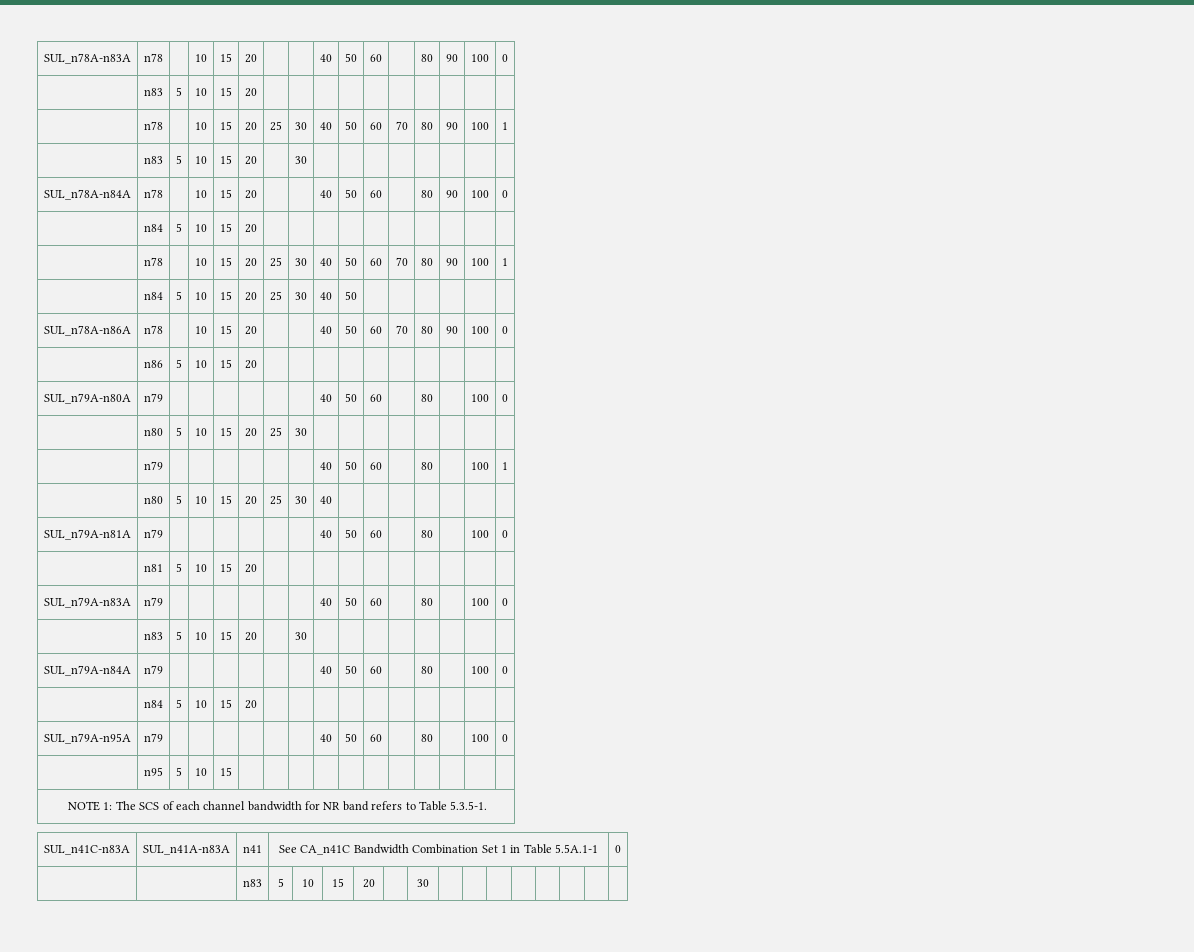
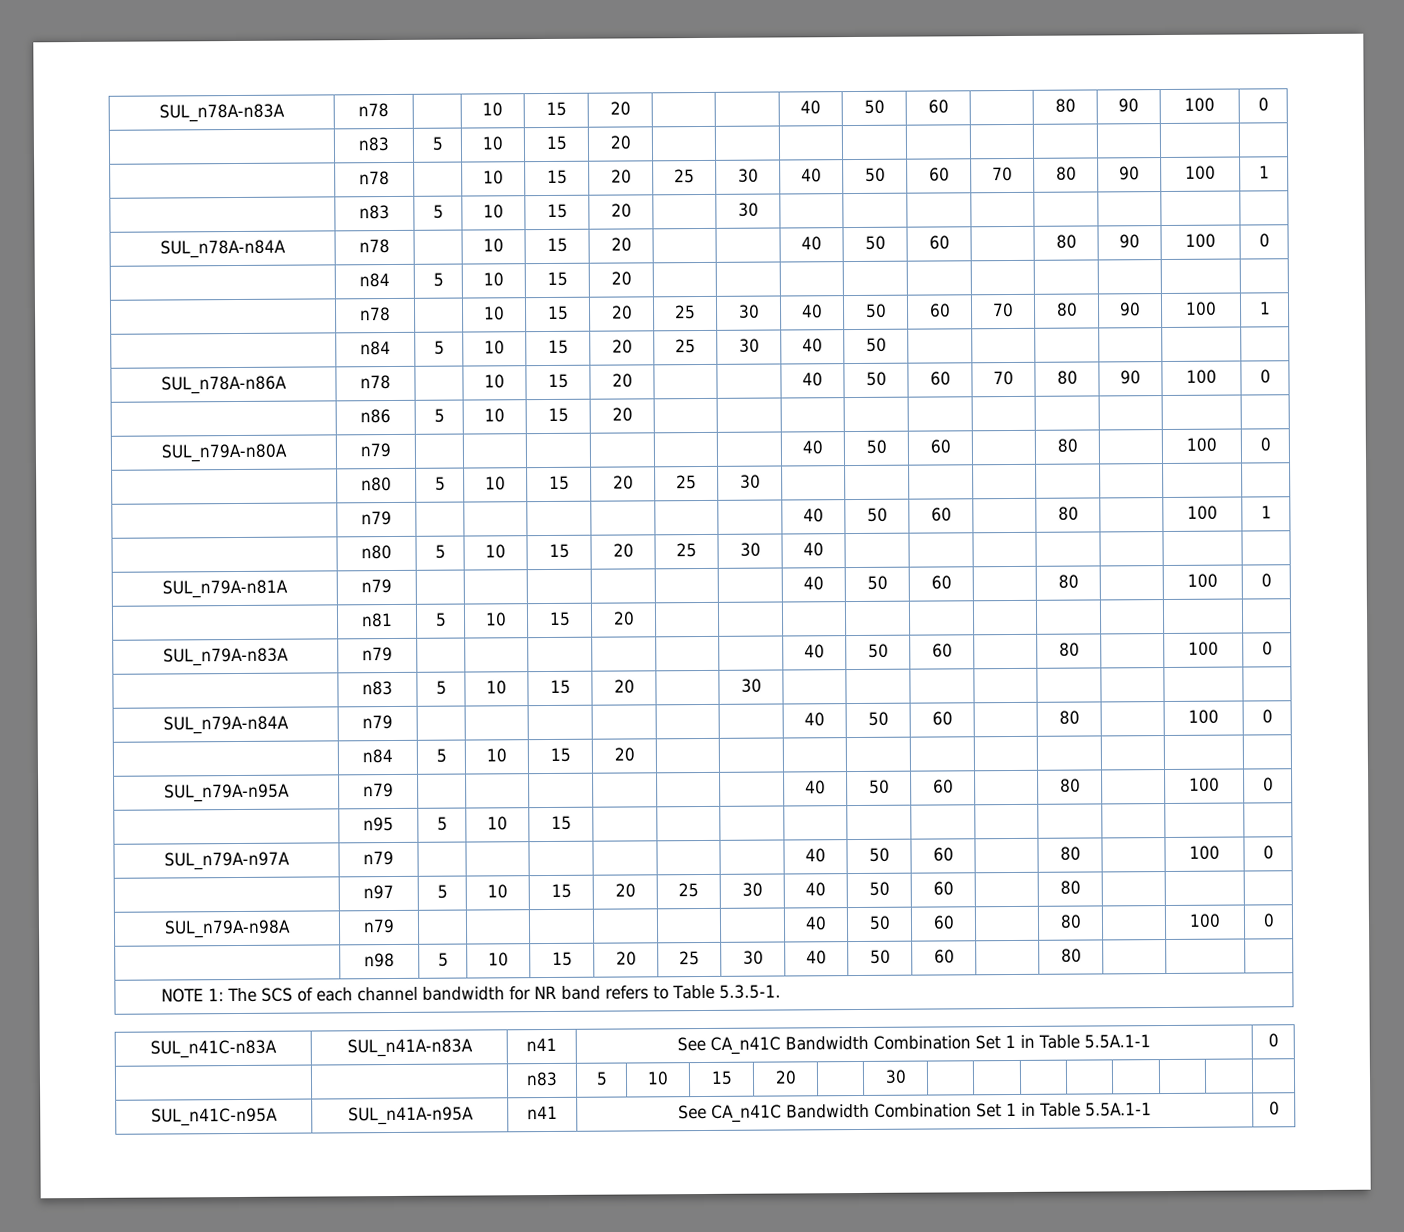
(232, 771) none -> [164,851,290,871] [363,850,394,866] [805,848,826,863] [868,847,890,862] [932,847,954,862] [1059,846,1081,861] [1189,845,1220,860] [1262,845,1274,860] [363,884,394,900] [436,884,448,899] [487,884,508,899] [550,883,572,898] [614,883,636,898] [678,883,699,898] [741,882,763,897] [805,882,826,897] [868,881,890,896] [932,881,954,896] [1059,880,1081,895] [164,919,291,939] [363,918,395,934] [805,916,827,931] [868,915,891,930] [932,915,955,930] [1059,914,1082,929] [1189,913,1221,928] [1262,913,1275,928] [364,952,395,968] [437,952,449,967] [488,952,509,967] [551,951,573,966] [615,951,637,966] [679,951,700,966] [742,950,764,965] [806,950,827,965] [869,949,891,964] [933,949,955,964] [1060,948,1082,963] // SUL_n79A-n97A | n79 | | | | | | | 40 | 50 | 60 | | 80 | | 100 | 0 // | n97 | 5 | 10 | 15 | 20 | 25 | 30 | 40 | 50 | 60 | | 80 | | | // SUL_n79A-n98A | n79 | | | | | | | 40 | 50 | 60 | | 80 | | 100 | 0 // | n98 | 5 | 10 | 15 | 20 | 25 | 30 | 40 | 50 | 60 | | 80 | | |
(429, 883) none -> [151,1107,278,1127] [347,1106,474,1126] [527,1105,558,1120] [677,1102,1153,1123] [1268,1101,1280,1116] // SUL_n41C-n95A | SUL_n41A-n95A | n41 | See CA_n41C Bandwidth Combination Set 1 in Table 5.5A.1-1 | 0

